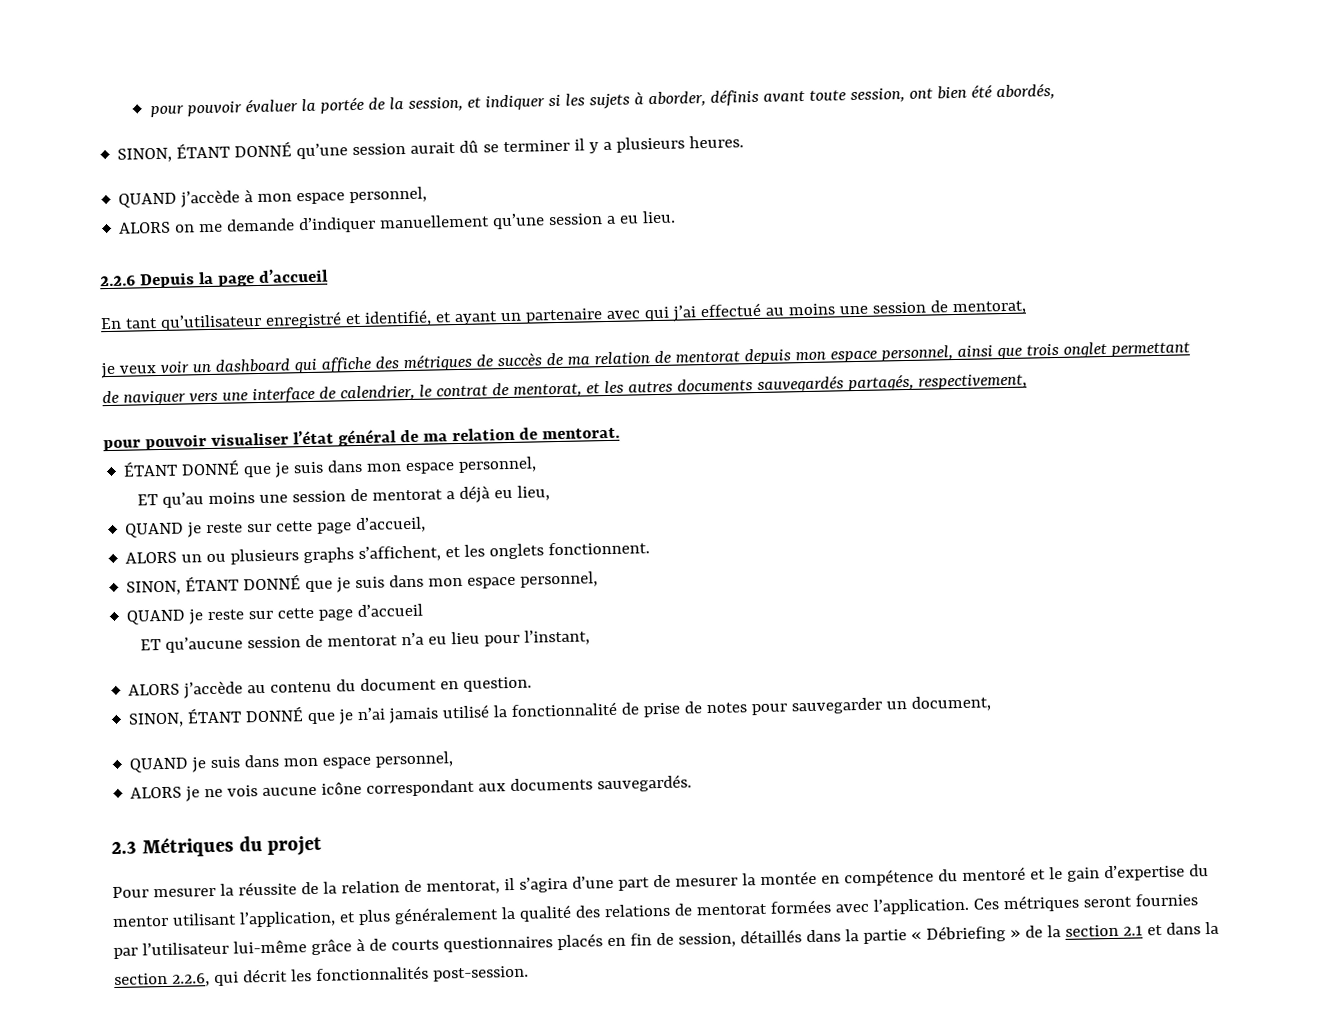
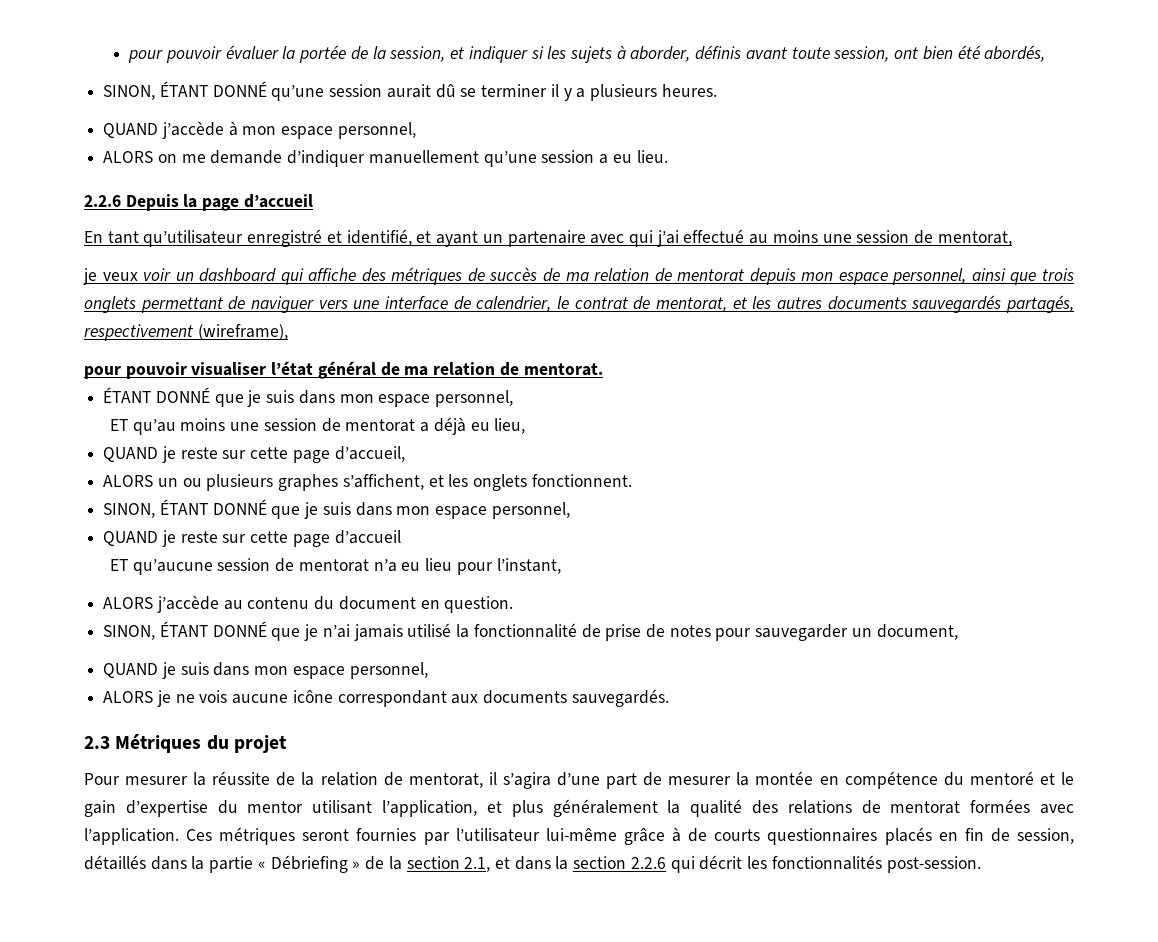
[1062,341,1107,358] onglet -> [84,296,136,313] onglets
[917,373,1027,390] respectivement, -> [84,324,288,341] respectivement (wireframe),
[303,547,355,564] graphs -> [278,474,339,491] graphes
[1122,925,1143,936] 2.1 -> [464,857,491,872] 2.1,
[171,973,210,987] 2.2.6, -> [630,857,666,869] 2.2.6

